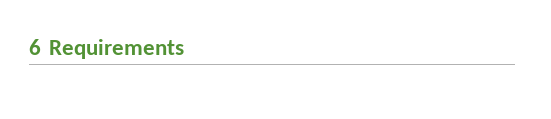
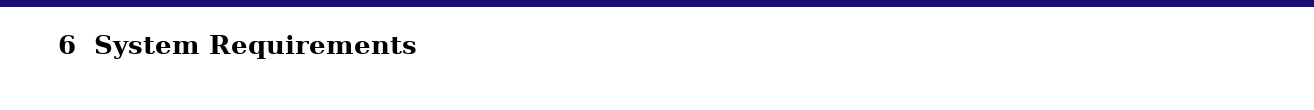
(41, 47) none -> [93,35,200,59] System

